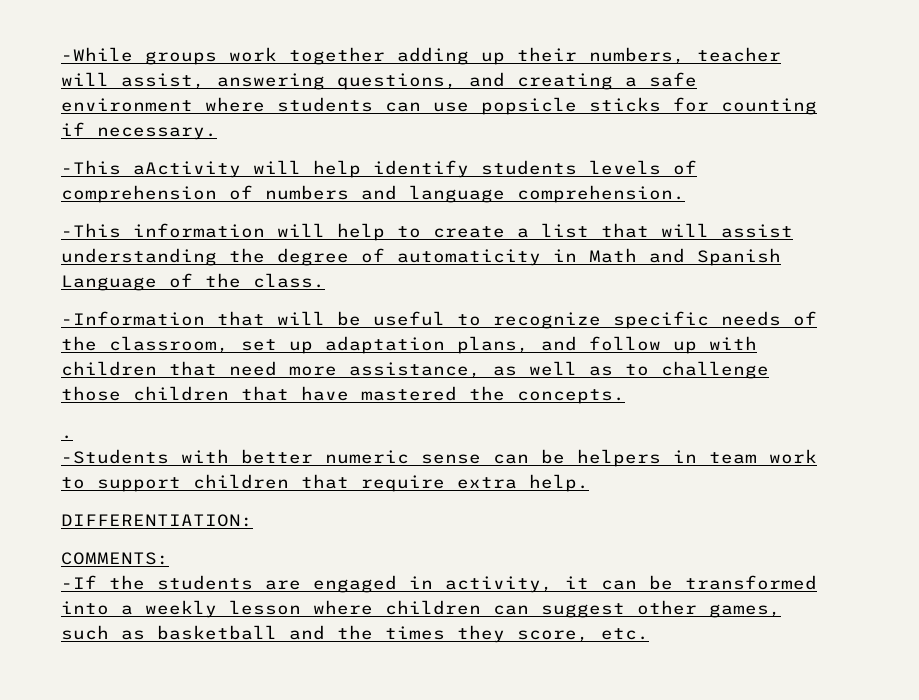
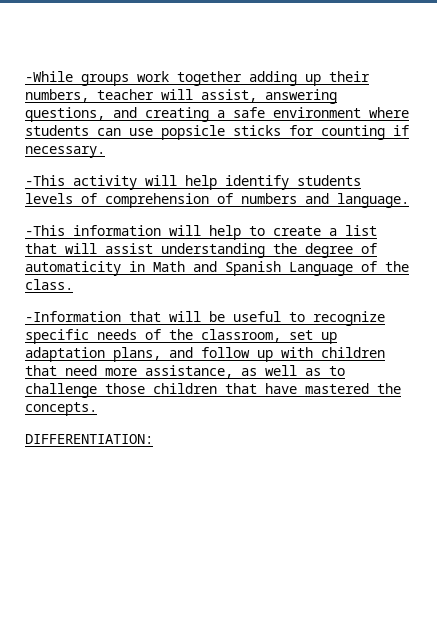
[133,161,241,178] aActivity -> [73,175,137,190] activity
[409,185,685,203] language comprehension. -> [337,193,409,208] language.
[61,435,73,439] [61,449,817,467] [61,474,589,492] [61,514,253,527] [61,552,169,565] [61,575,817,593] [61,600,781,618] [61,625,649,643] . // -Students with better numeric sense can be helpers in team work to support children that require extra help. // DIFFERENTIATION: // COMMENTS: // -If the students are engaged in activity, it can be transformed into a weekly lesson where children can suggest other games, such as basketball and the times they score, etc. -> [25,434,153,444] DIFFERENTIATION:

